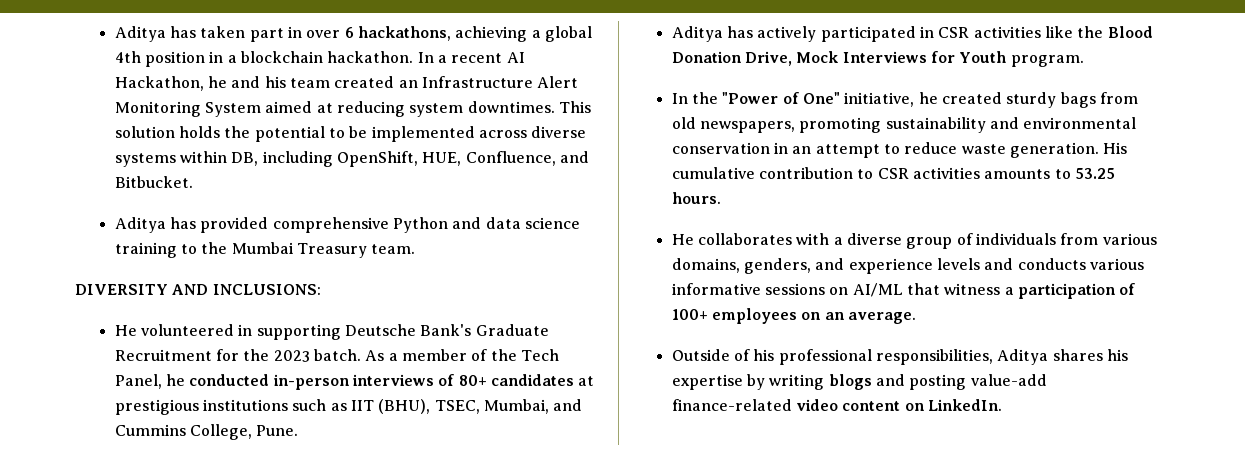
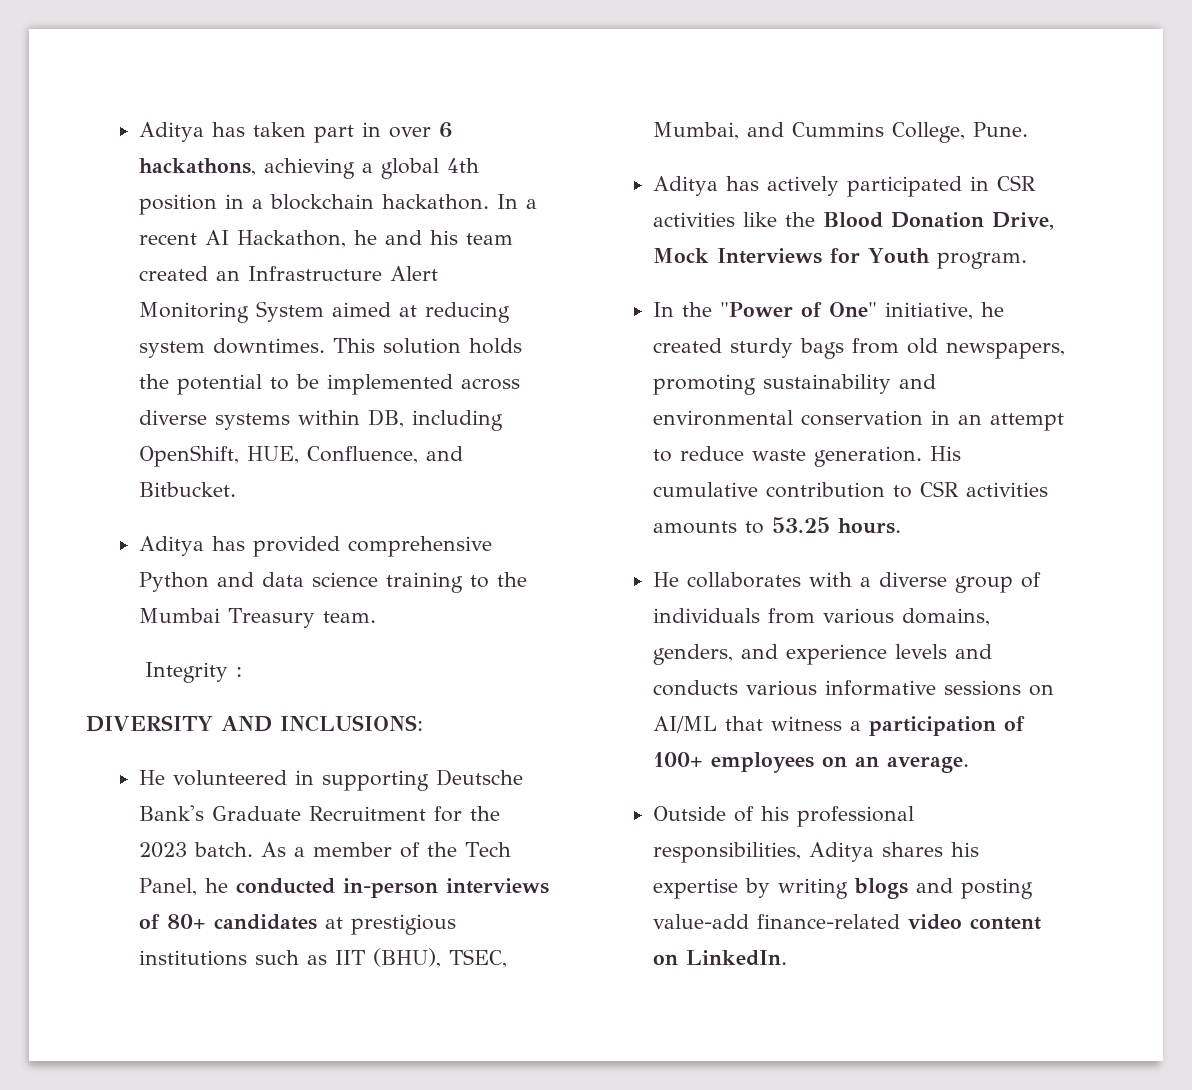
(416, 249) none -> [145,662,243,683] // Integrity :

